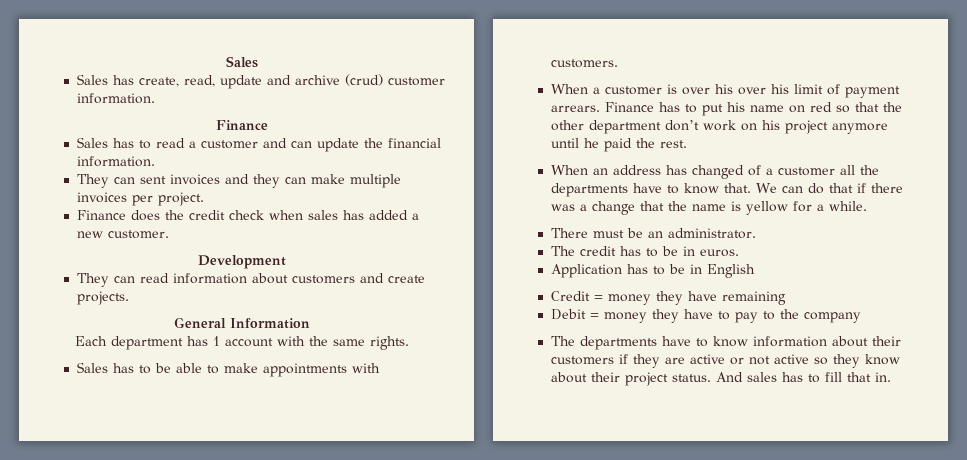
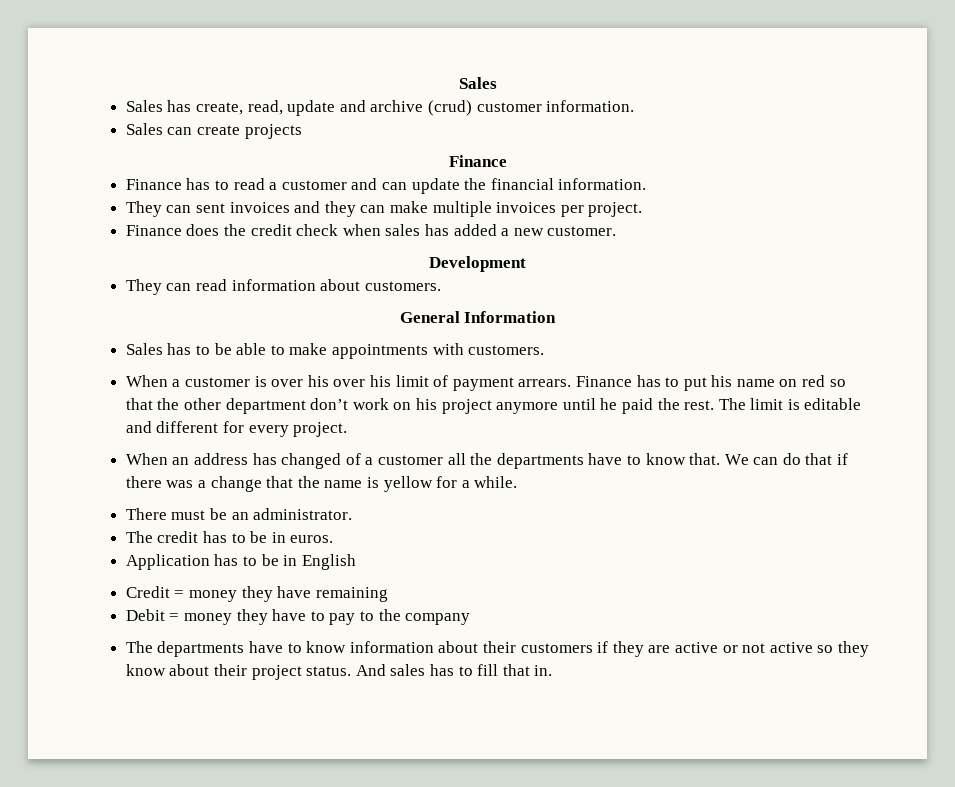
(156, 98) none -> [125,123,302,139] // Sales can create projects
[77,137,109,148] Sales -> [125,179,182,190] Finance
[292,273,426,284] [77,291,130,305] [173,317,310,329] [74,336,409,350] customers and create projects. // General Information // Each department has 1 account with the same rights. -> [364,281,441,291] [399,311,557,323] customers. // General Information
(688, 144) none -> [718,398,862,410] [125,421,348,437] The limit is editable and different for every project.

